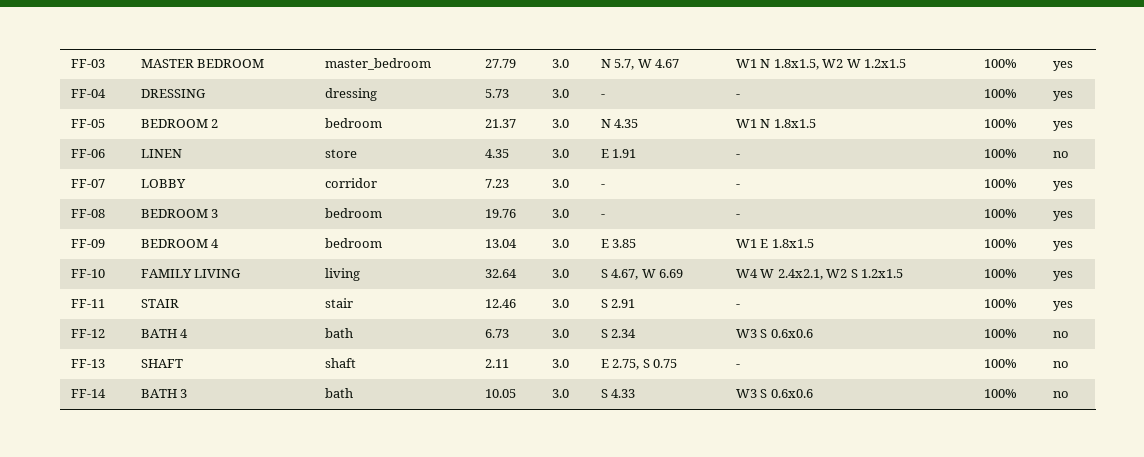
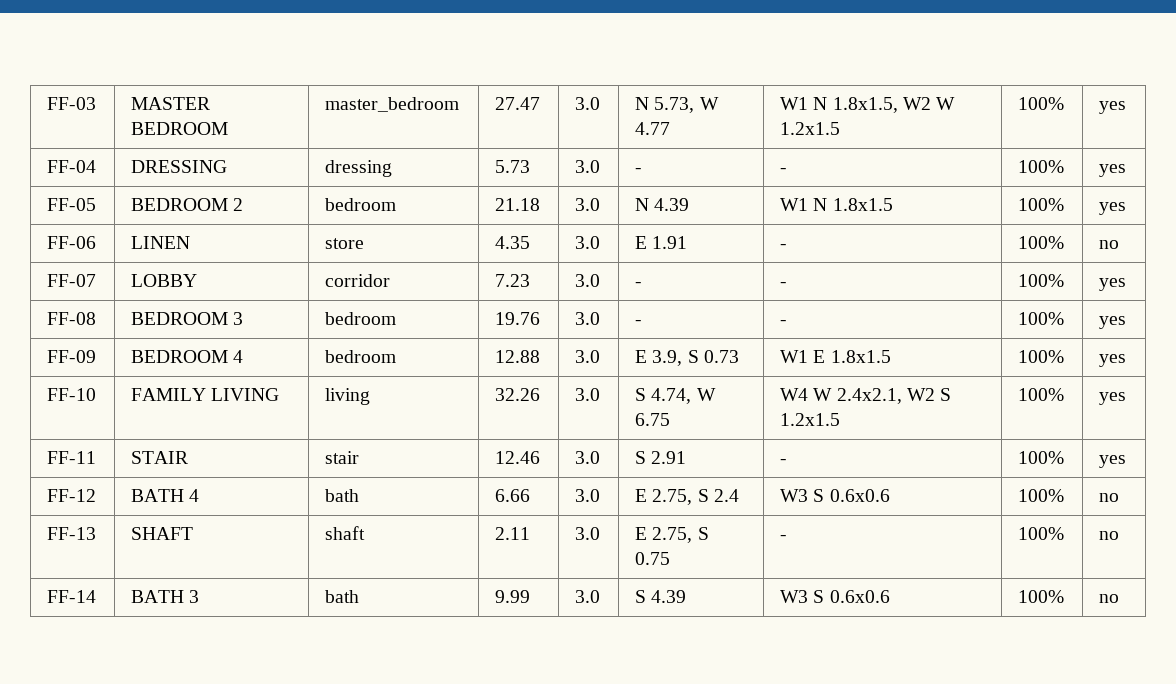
[484,59,516,68] [551,59,569,68] [600,59,680,70] 27.79 | 3.0 | N 5.7, W 4.67 -> [495,97,541,110] [575,97,601,110] [635,97,719,113] [635,122,671,135] 27.47 | 3.0 | N 5.73, W 4.77
[484,119,516,128] [551,119,569,128] [600,119,639,128] 21.37 | 3.0 | N 4.35 -> [495,198,541,211] [575,198,601,211] [635,198,690,211] 21.18 | 3.0 | N 4.39
[484,239,517,248] [551,239,569,248] [600,239,637,248] 13.04 | 3.0 | E 3.85 -> [495,350,541,363] [575,350,601,363] [635,350,739,366] 12.88 | 3.0 | E 3.9, S 0.73
[484,269,517,278] [551,269,569,278] [600,269,684,280] 32.64 | 3.0 | S 4.67, W 6.69 -> [495,388,541,401] [575,388,601,401] [635,388,716,404] [635,413,671,426] 32.26 | 3.0 | S 4.74, W 6.75
[484,329,509,338] [551,329,569,338] [600,329,637,338] 6.73 | 3.0 | S 2.34 -> [495,489,531,502] [575,489,601,502] [635,489,739,505] 6.66 | 3.0 | E 2.75, S 2.4
[484,389,516,398] [551,389,569,398] [600,389,636,398] 10.05 | 3.0 | S 4.33 -> [495,590,531,603] [575,590,601,603] [635,590,687,603] 9.99 | 3.0 | S 4.39

